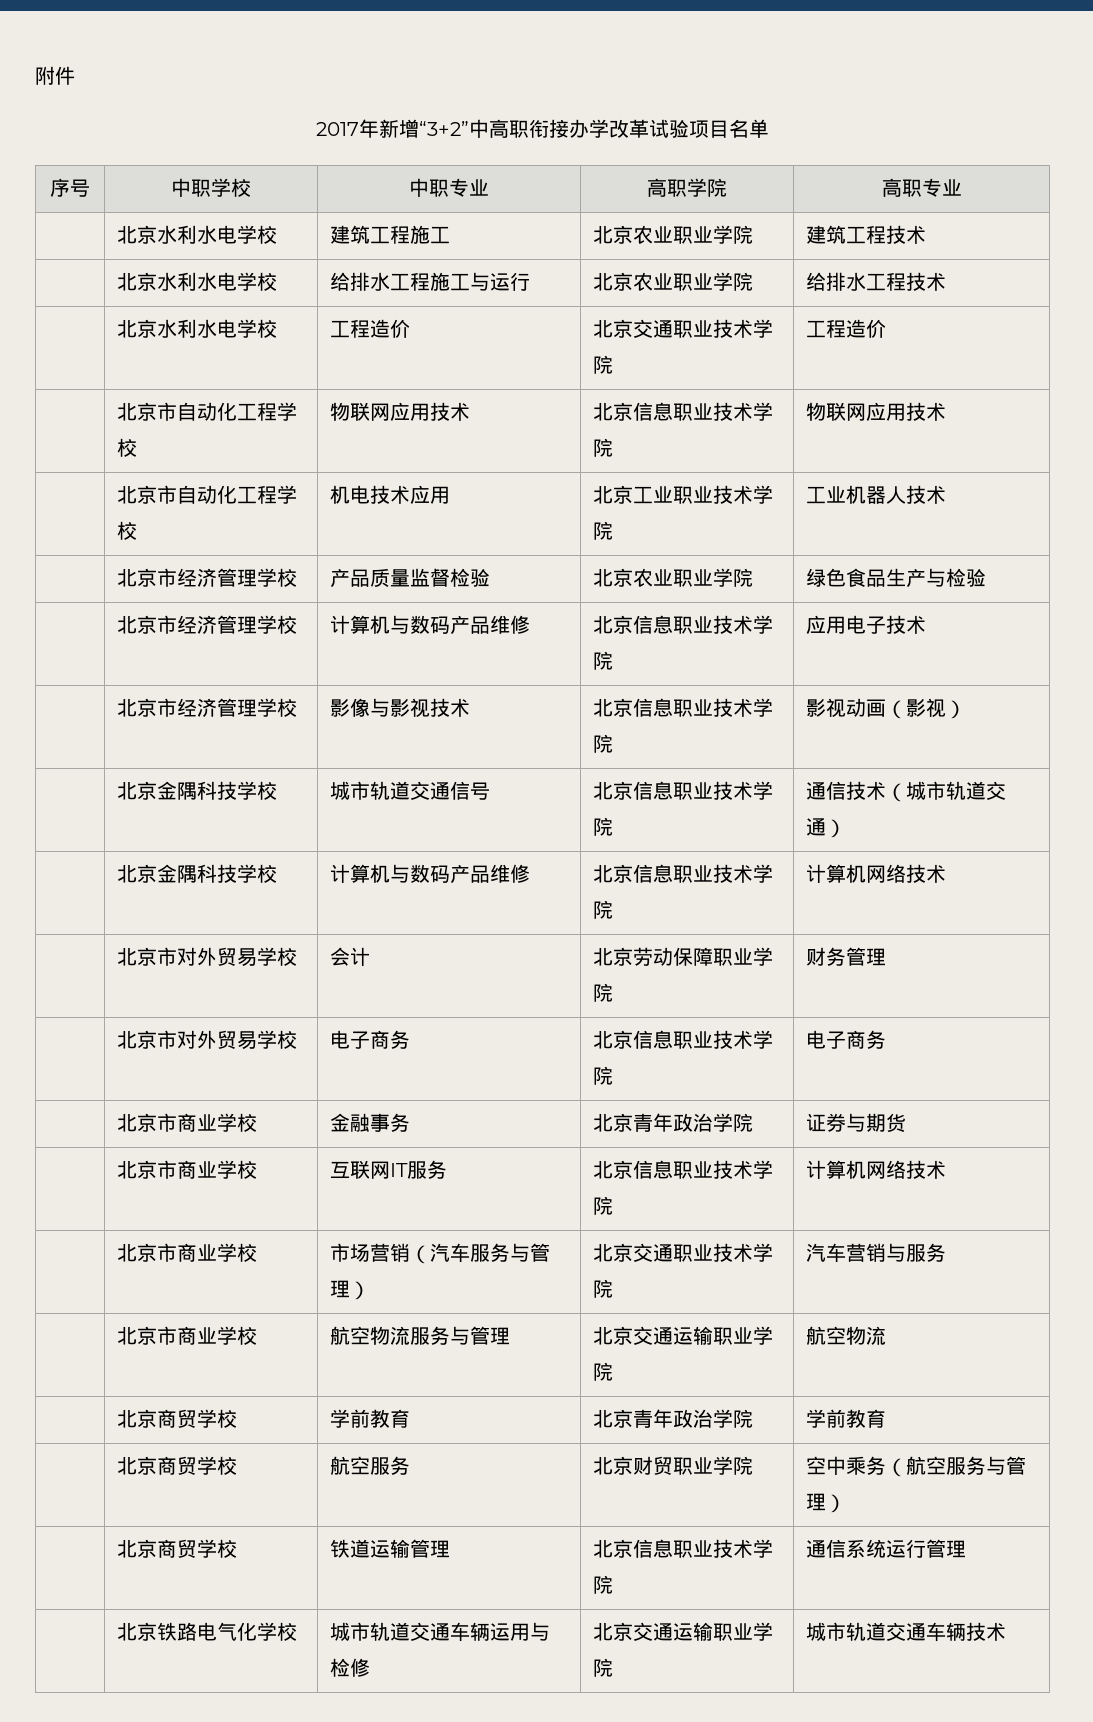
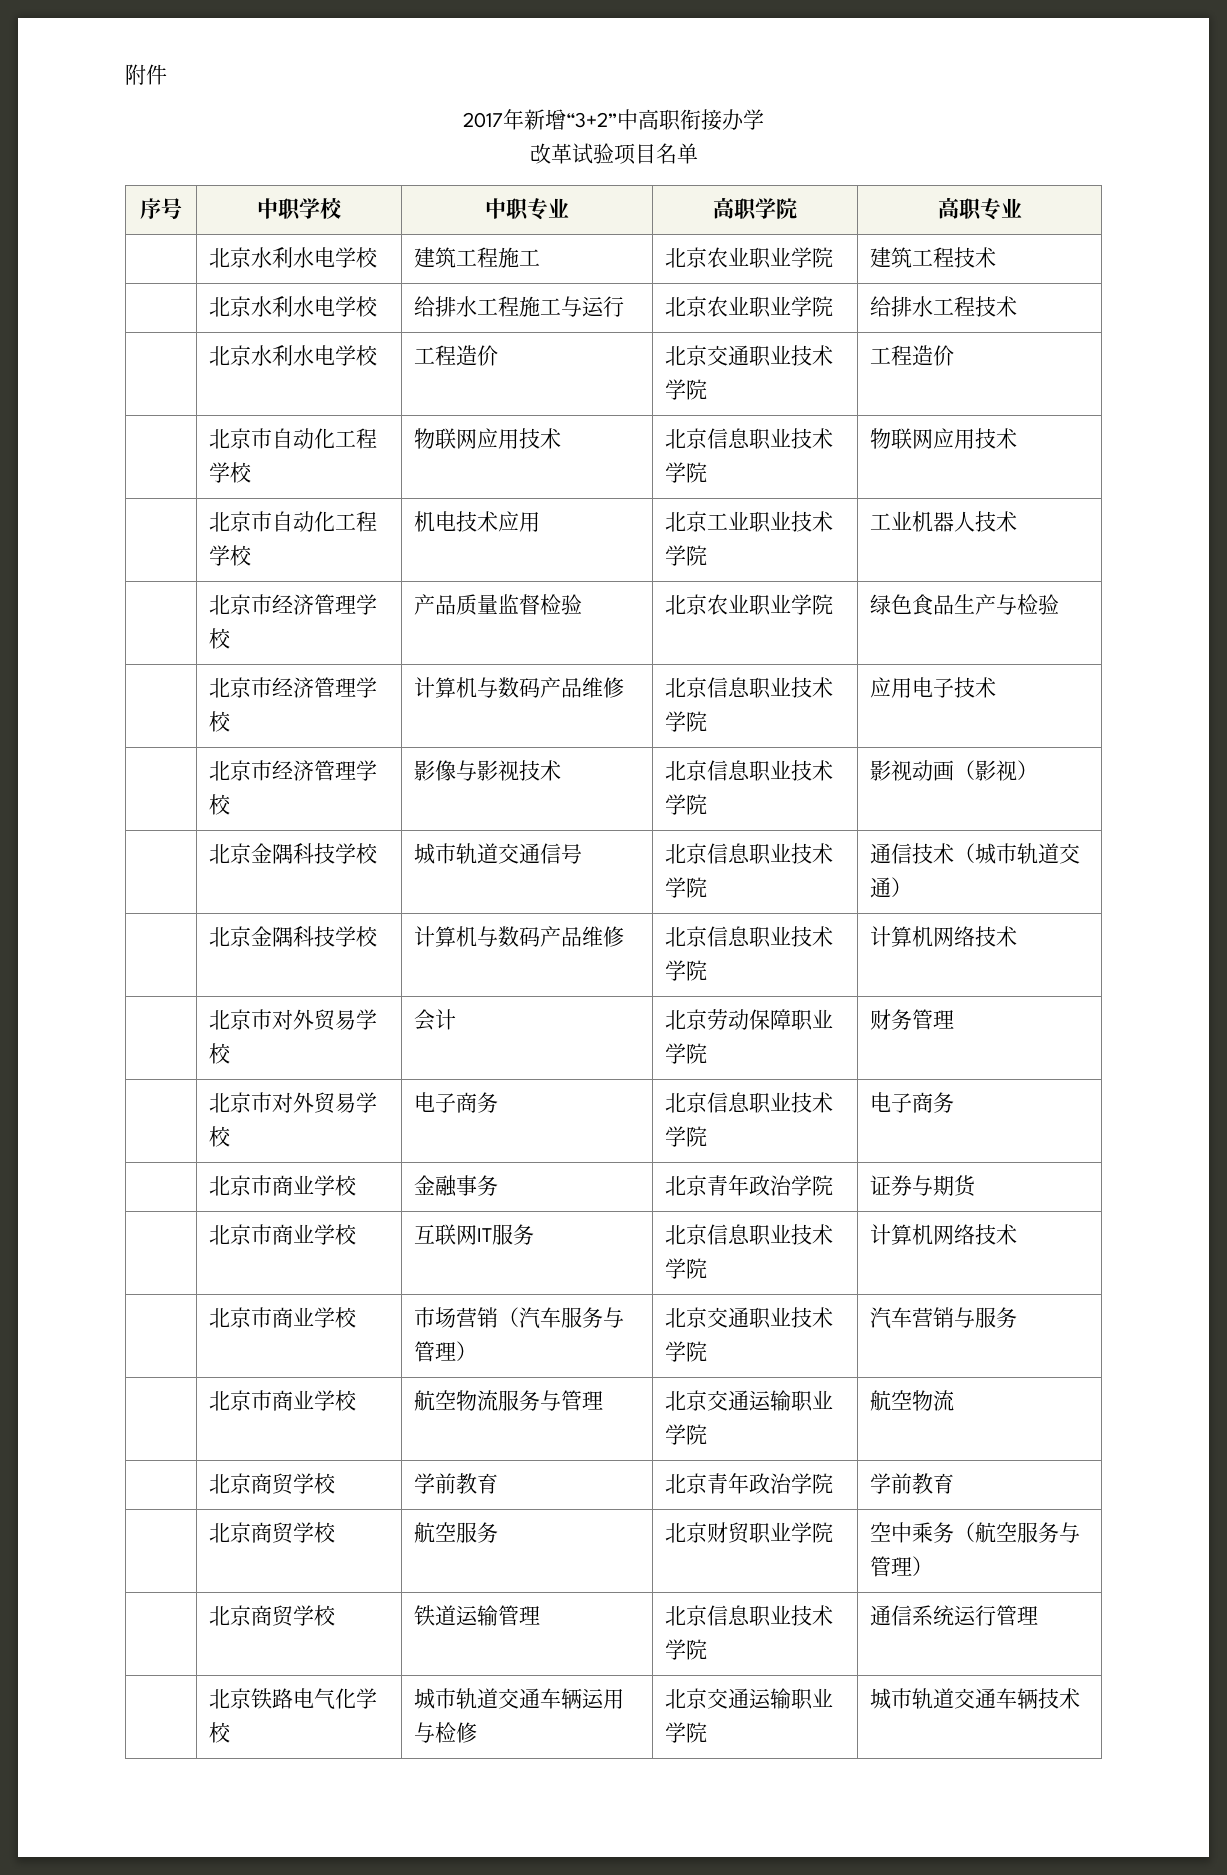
(609, 128) none -> (764, 119) //

